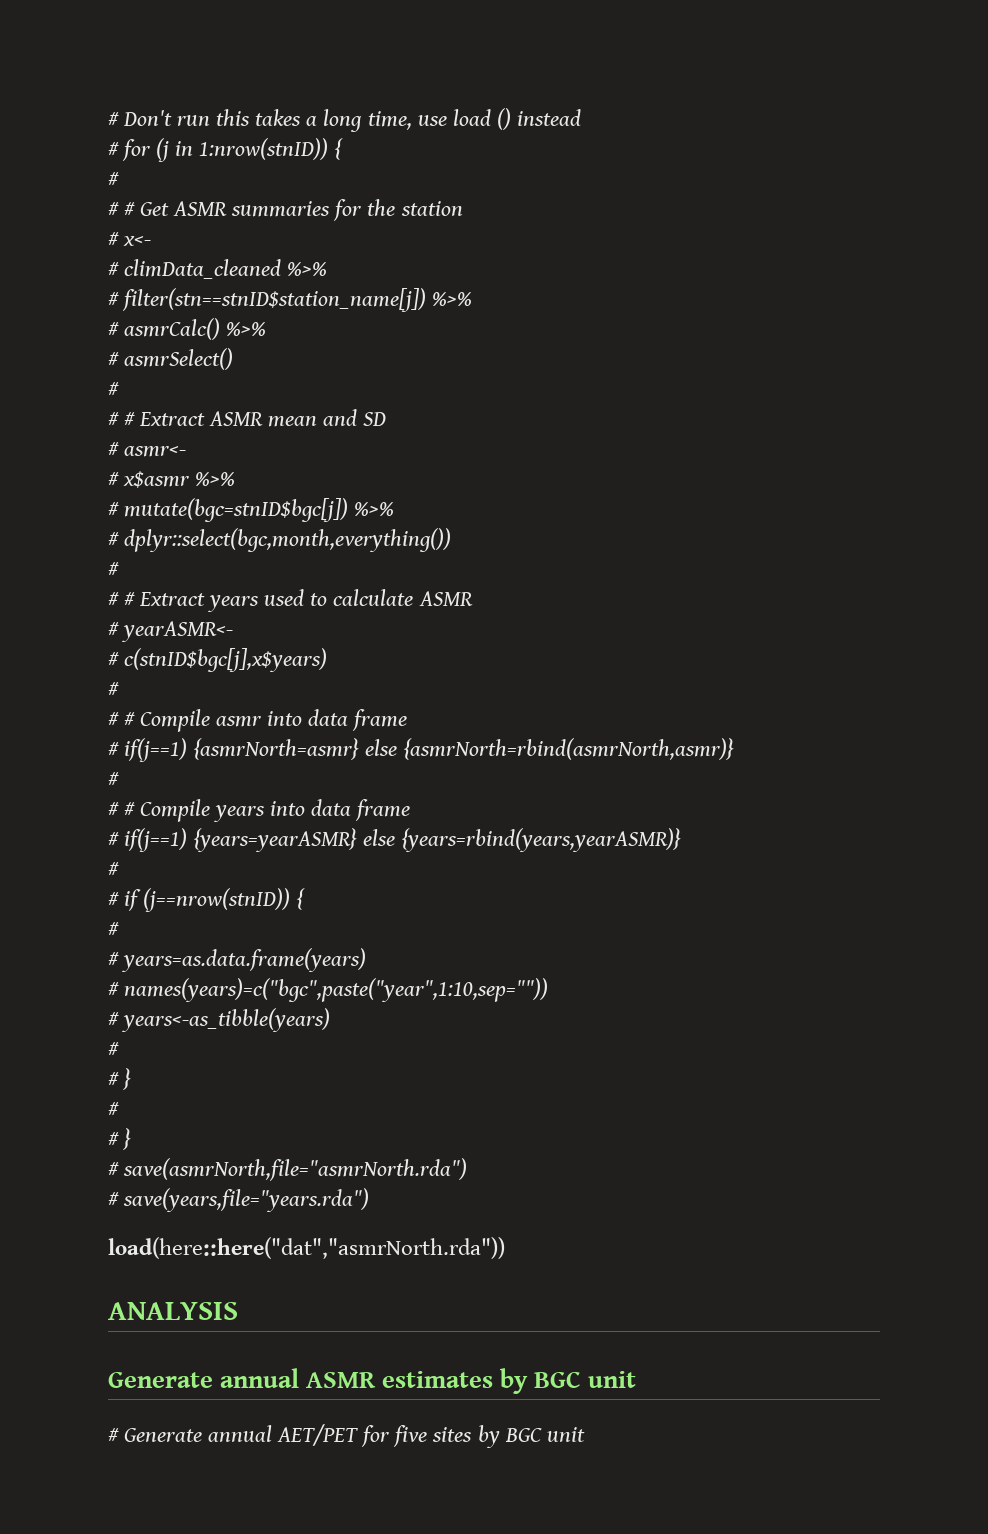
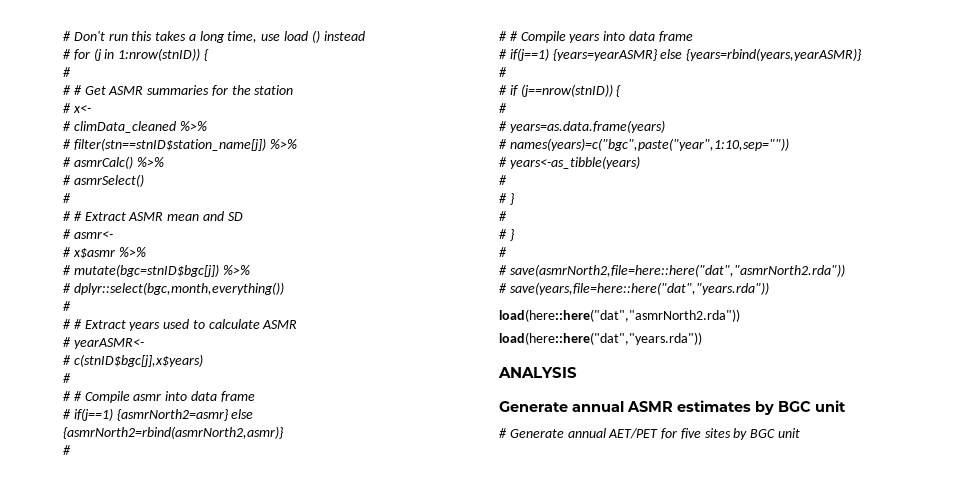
[193,738,735,760] {asmrNorth=asmr} else {asmrNorth=rbind(asmrNorth,asmr)} -> [116,409,254,421] [63,426,283,439] {asmrNorth2=asmr} else {asmrNorth2=rbind(asmrNorth2,asmr)}
[123,1158,468,1181] [108,1188,370,1212] [108,1237,505,1259] save(asmrNorth,file="asmrNorth.rda") // # save(years,file="years.rda") // load(here::here("dat","asmrNorth.rda")) -> [499,264,845,277] [499,282,769,295] [499,309,740,322] [499,332,702,345] // # save(asmrNorth2,file=here::here("dat","asmrNorth2.rda")) // # save(years,file=here::here("dat","years.rda")) // load(here::here("dat","asmrNorth2.rda")) // load(here::here("dat","years.rda"))

